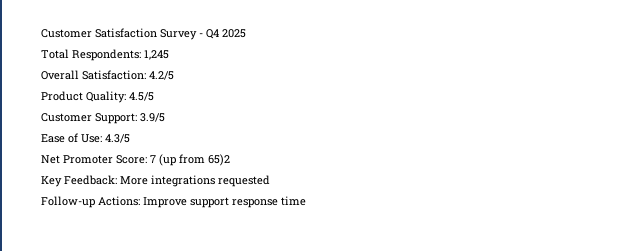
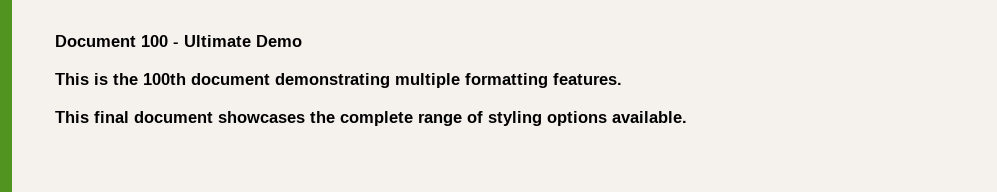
[41,28,246,40] [41,49,169,61] [41,70,174,80] [41,91,154,103] [41,113,165,124] [41,133,130,143] [41,154,230,166] [41,175,270,187] [41,196,306,208] Customer Satisfaction Survey - Q4 2025 // Total Respondents: 1,245 // Overall Satisfaction: 4.2/5 // Product Quality: 4.5/5 // Customer Support: 3.9/5 // Ease of Use: 4.3/5 // Net Promoter Score: 7 (up from 65)2 // Key Feedback: More integrations requested // Follow-up Actions: Improve support response time -> [55,35,302,47] [55,73,622,88] [55,111,687,126] Document 100 - Ultimate Demo // This is the 100th document demonstrating multiple formatting features. // This final document showcases the complete range of styling options available.

